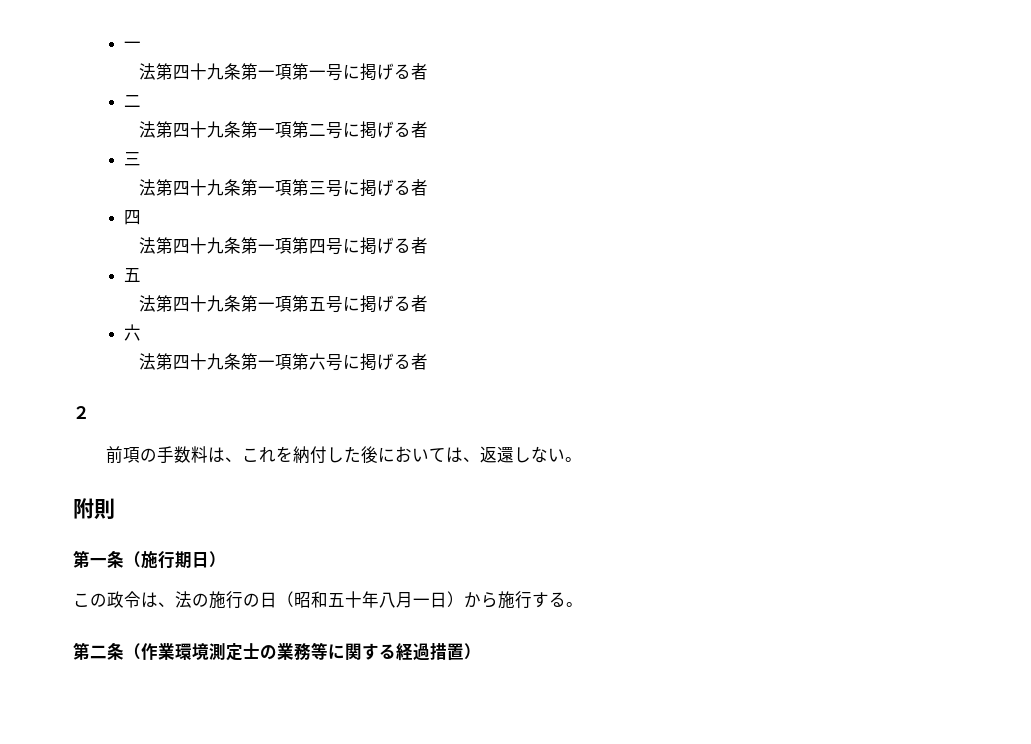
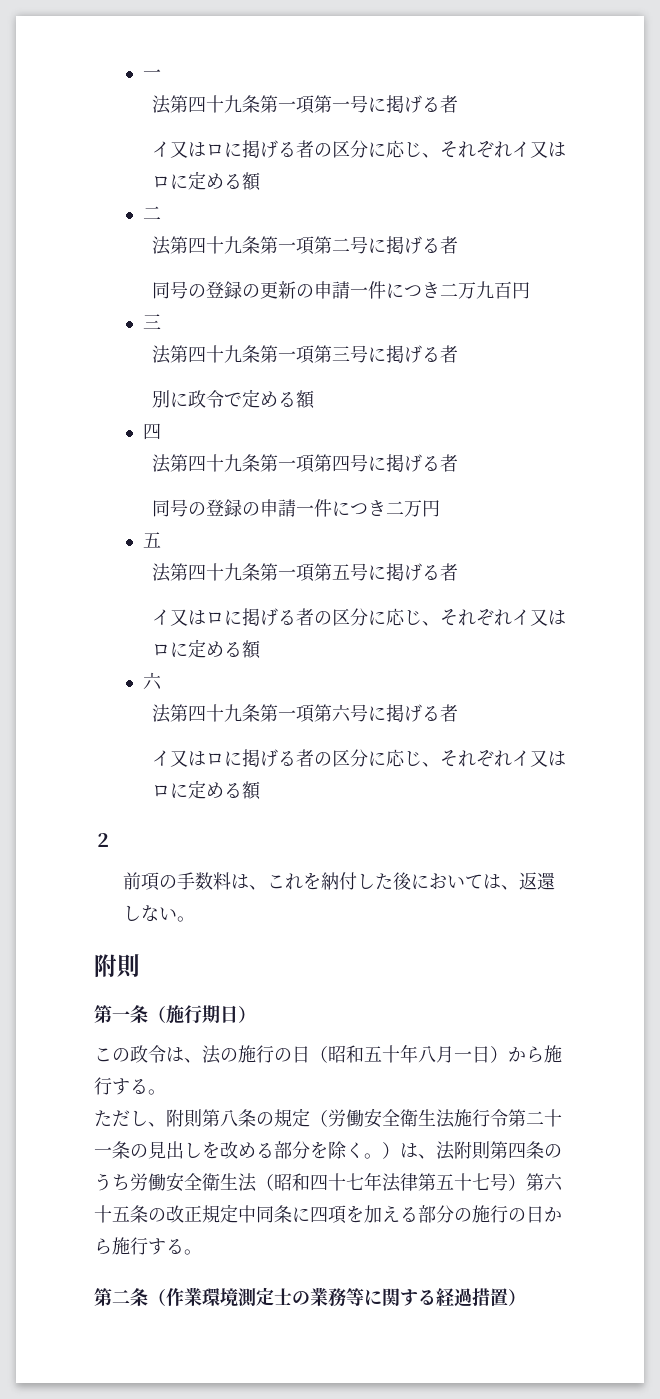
(428, 71) none -> [151,140,566,158] [151,171,261,191] // イ又はロに掲げる者の区分に応じ、それぞれイ又はロに定める額
(428, 129) none -> [151,281,530,299] // 同号の登録の更新の申請一件につき二万九百円
(428, 187) none -> [151,389,315,409] // 別に政令で定める額
(428, 245) none -> [151,499,440,517] // 同号の登録の申請一件につき二万円
(428, 303) none -> [151,608,566,626] [151,639,261,659] // イ又はロに掲げる者の区分に応じ、それぞれイ又はロに定める額
(428, 361) none -> [151,749,566,767] [151,780,261,800] // イ又はロに掲げる者の区分に応じ、それぞれイ又はロに定める額
(583, 604) none -> [94,1108,562,1128] [94,1141,562,1160] [94,1172,563,1192] [94,1204,562,1224] [94,1237,202,1255] // ただし、附則第八条の規定（労働安全衛生法施行令第二十一条の見出しを改める部分を除く。）は、法附則第四条のうち労働安全衛生法（昭和四十七年法律第五十七号）第六十五条の改正規定中同条に四項を加える部分の施行の日から施行する。

